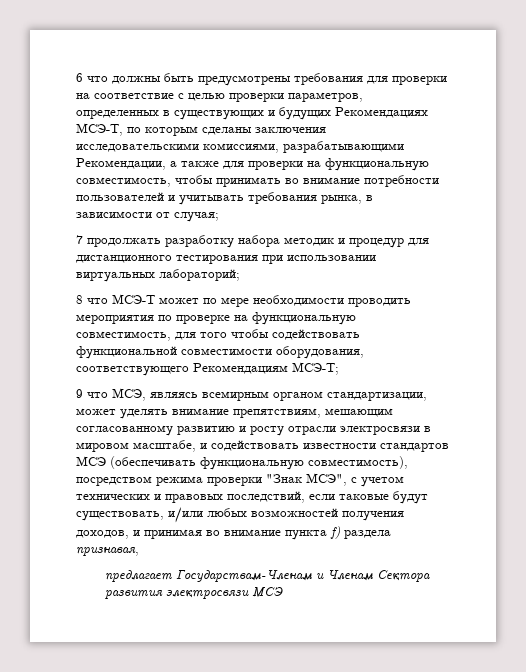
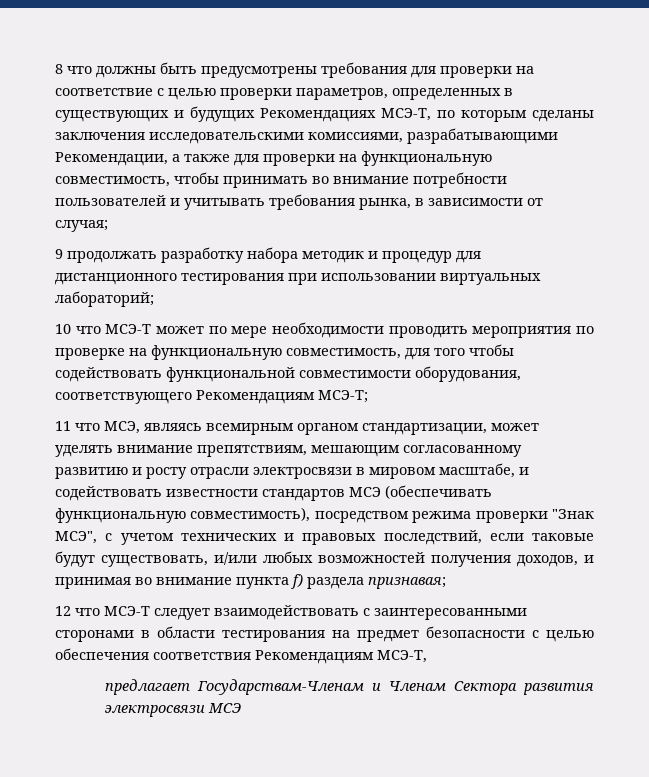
[76,73,83,82] 6 -> [55,64,63,74] 8
[76,235,83,244] 7 -> [55,249,63,259] 9
[76,295,83,304] 8 -> [55,324,71,334] 10
[76,389,83,398] 9 -> [55,421,71,431] 11
[76,547,139,556] признавая, -> [368,577,446,589] [55,605,527,620] [55,626,594,642] [55,648,427,664] признавая; // 12 что МСЭ-T следует взаимодействовать с заинтересованными сторонами в области тестирования на предмет безопасности с целью обеспечения соответствия Рекомендациям МСЭ-T,

